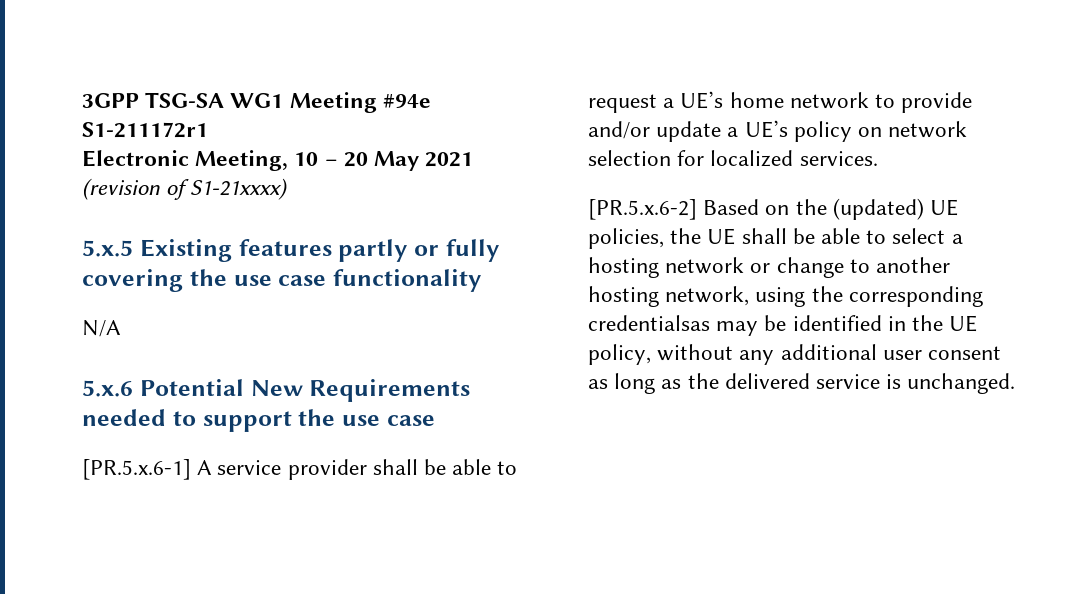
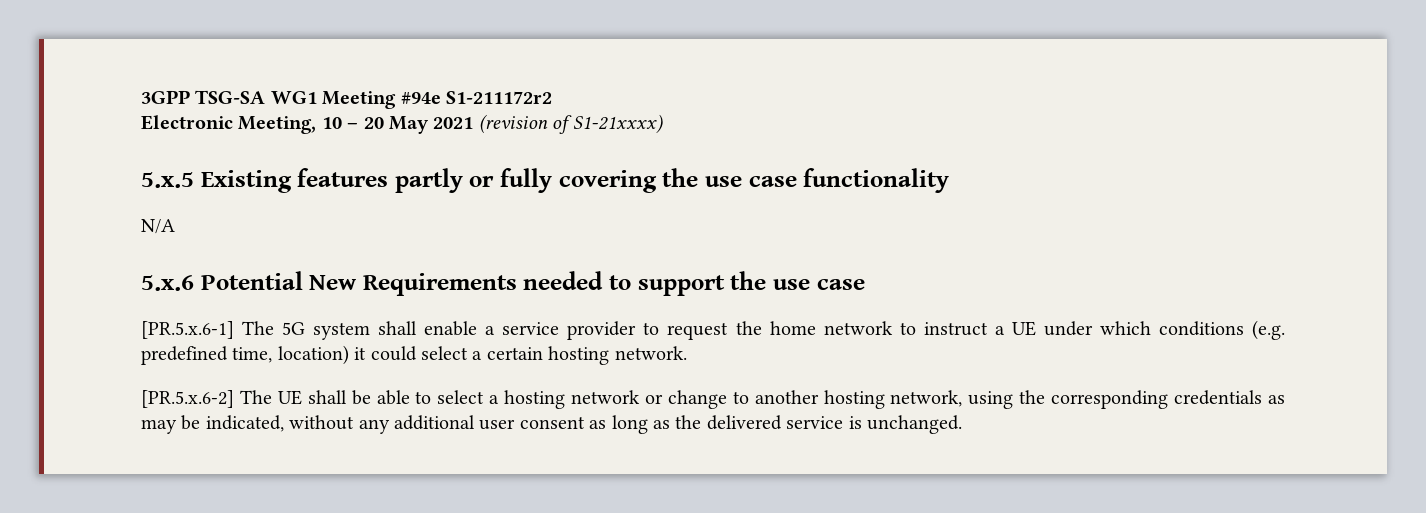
[82,122,208,138] S1-211172r1 -> [446,91,552,104] S1-211172r2
[197,459,518,480] [588,91,973,113] [588,120,968,142] [588,150,878,167] [588,198,959,220] [588,228,702,249] A service provider shall be able to request a UE’s home network to provide and/or update a UE’s policy on network selection for localized services. // [PR.5.x.6-2] Based on the (updated) UE policies, the -> [242,320,1285,340] [141,345,687,365] [141,390,272,408] The 5G system shall enable a service provider to request the home network to instruct a UE under which conditions (e.g. predefined time, location) it could select a certain hosting network. // [PR.5.x.6-2] The
[588,315,978,336] [588,344,651,365] credentialsas may be identified in the UE policy, -> [1174,390,1286,405] [141,415,284,434] credentials as may be indicated,

